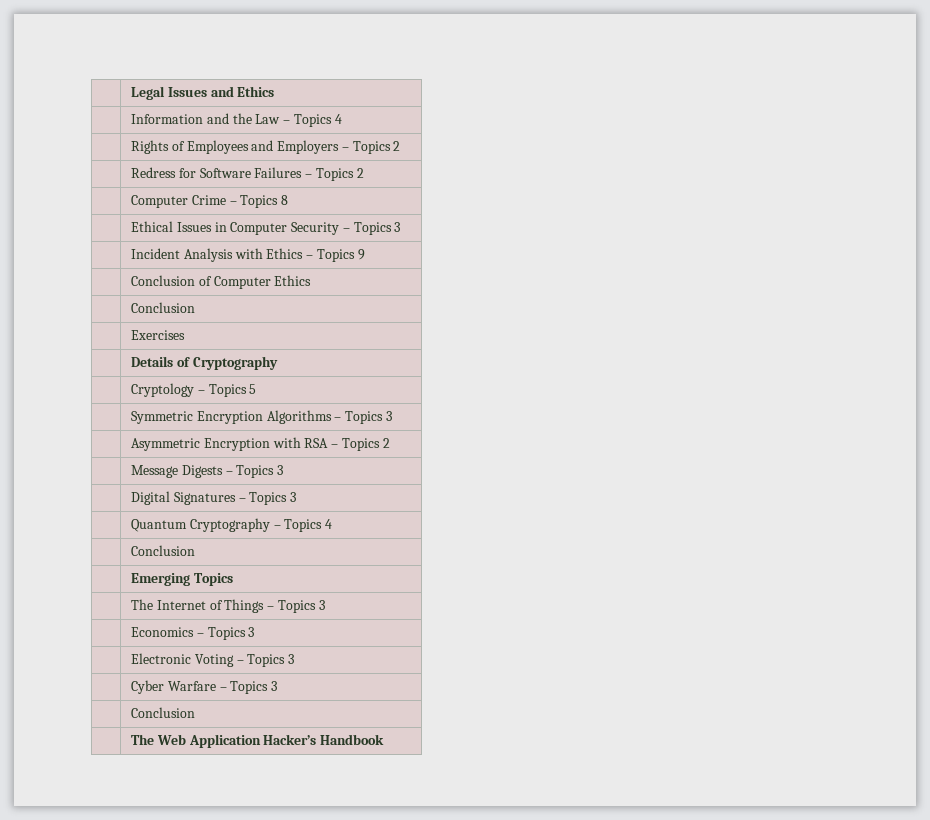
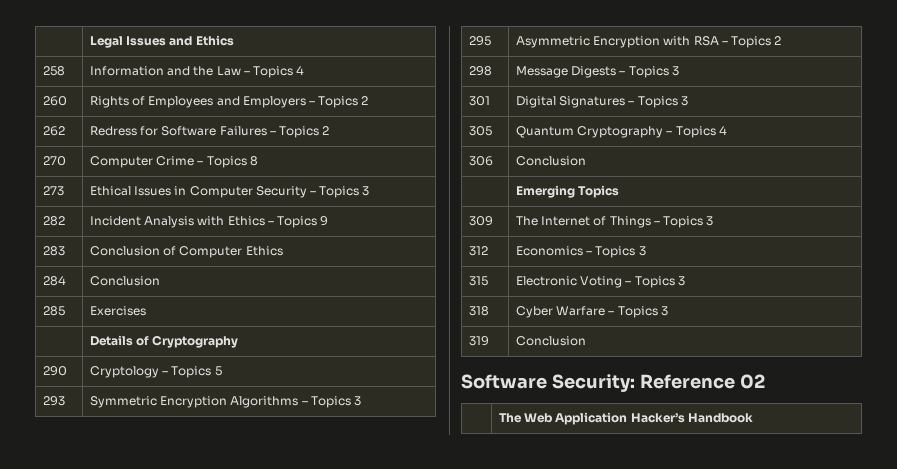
(275, 91) none -> [42,66,65,76] 258
(342, 119) none -> [42,96,67,106] 260
(401, 146) none -> [42,126,65,136] 262
(364, 173) none -> [42,156,66,166] 270
(289, 200) none -> [42,186,64,196] 273
(401, 227) none -> [42,216,65,226] 282
(365, 254) none -> [42,246,65,256] 283
[130,302,195,313] | Conclusion // -> [42,276,66,286] [89,276,160,286] [42,306,65,316] 284 | Conclusion // 285
(278, 363) none -> [42,366,67,376] 290
(257, 389) none -> [42,396,65,406] 293
(392, 416) none -> [468,36,491,46] 295
(390, 443) none -> [468,66,492,76] 298
(284, 470) none -> [468,96,490,106] 301
(297, 497) none -> [468,126,492,136] 305
(333, 524) none -> [468,156,493,166] 306
(233, 579) none -> [468,216,493,226] 309
(325, 605) none -> [468,246,488,256] 312
(255, 632) none -> [468,276,488,286] 315
(295, 659) none -> [468,306,489,316] 318
[130,707,195,718] | Conclusion -> [468,336,489,346] [515,336,586,346] [461,374,765,392] 319 | Conclusion // Software Security: Reference 02

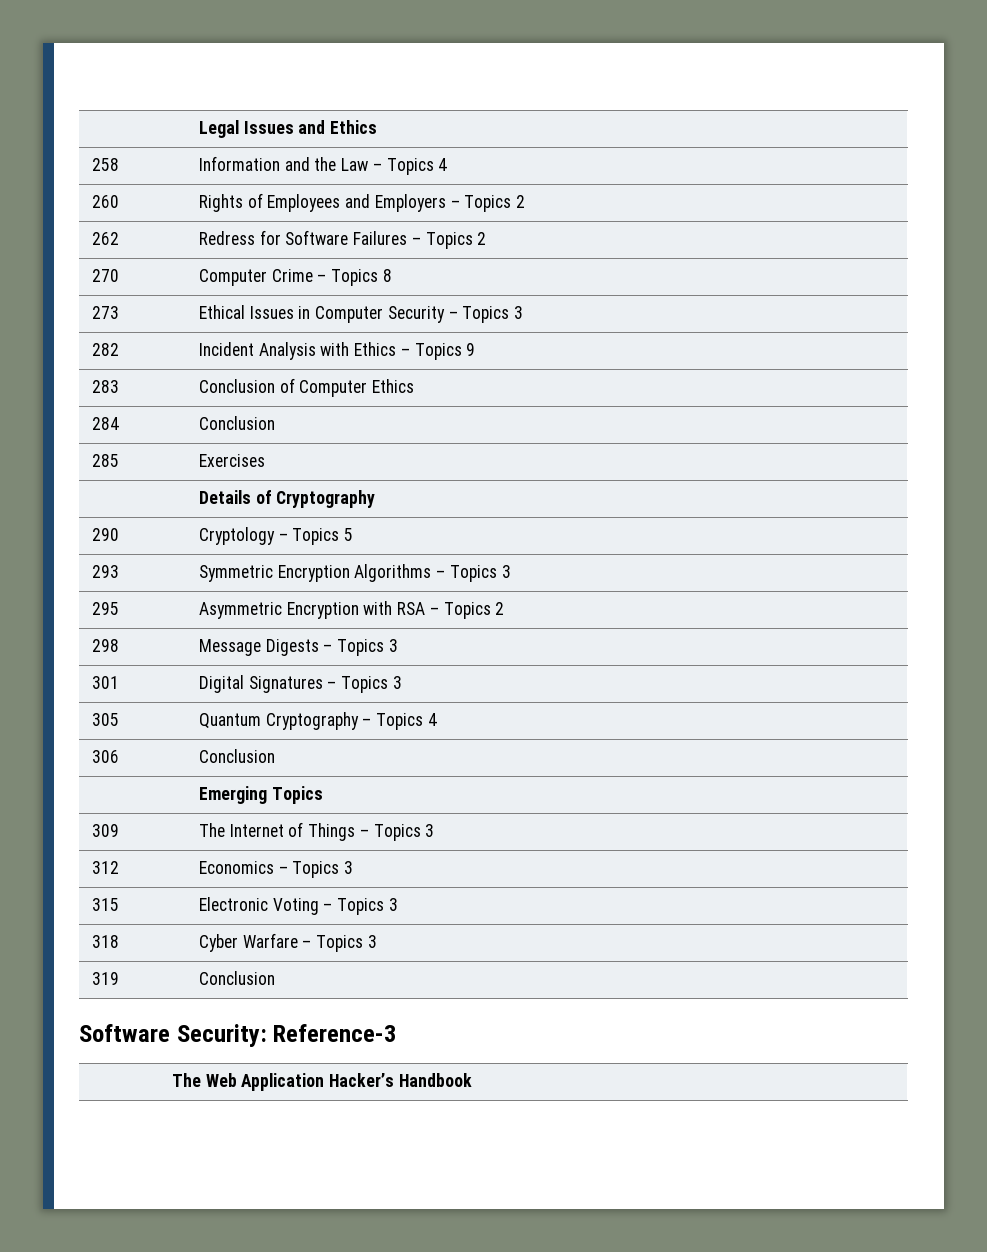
[639,374,765,389] Reference 02 -> [273,1024,397,1042] Reference-3

